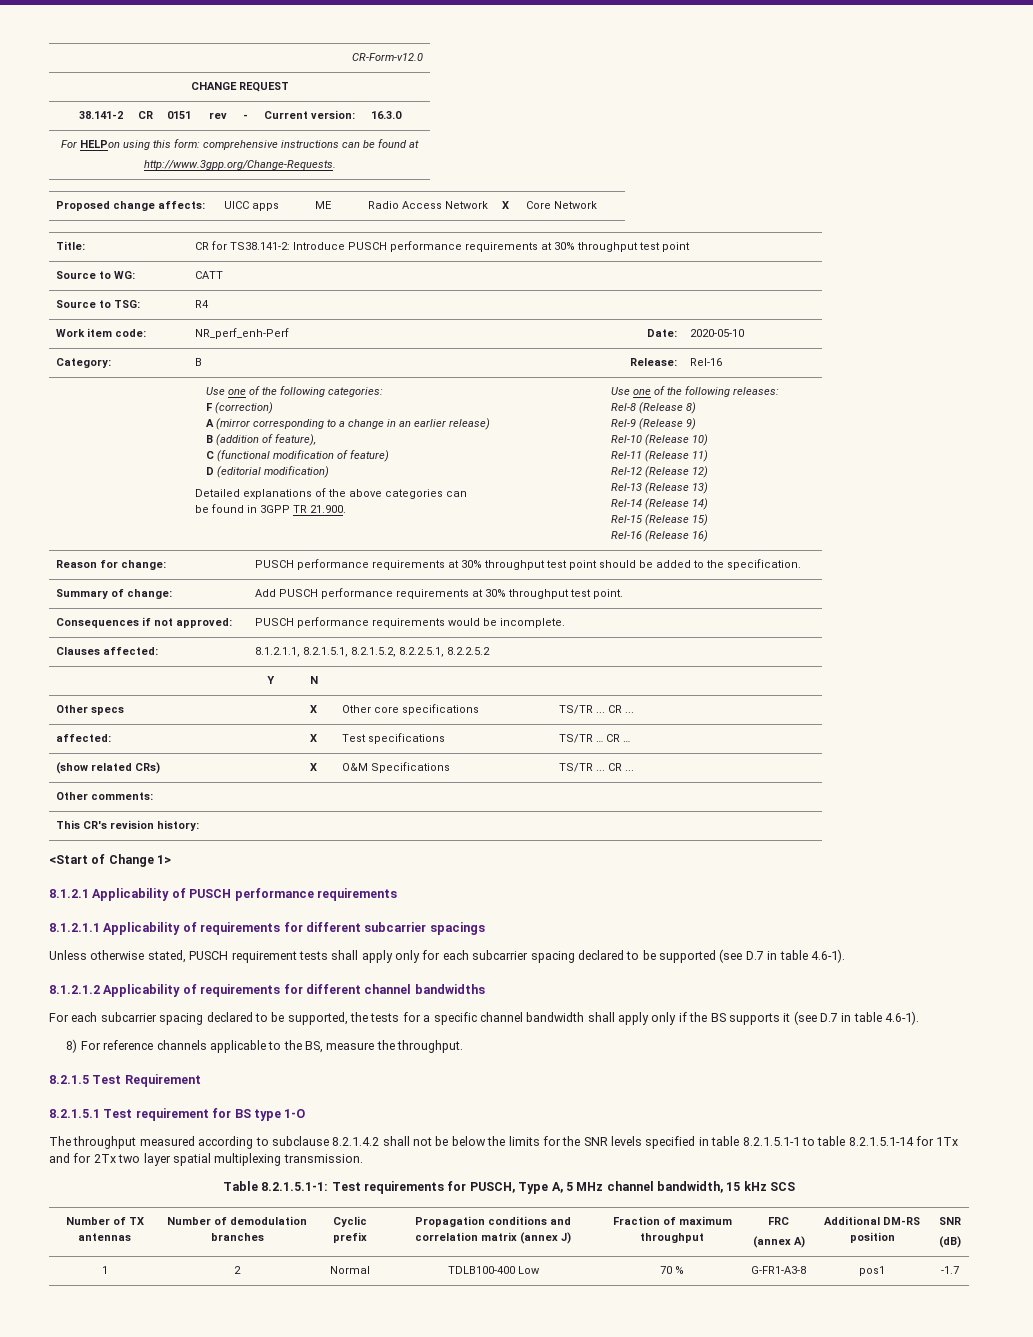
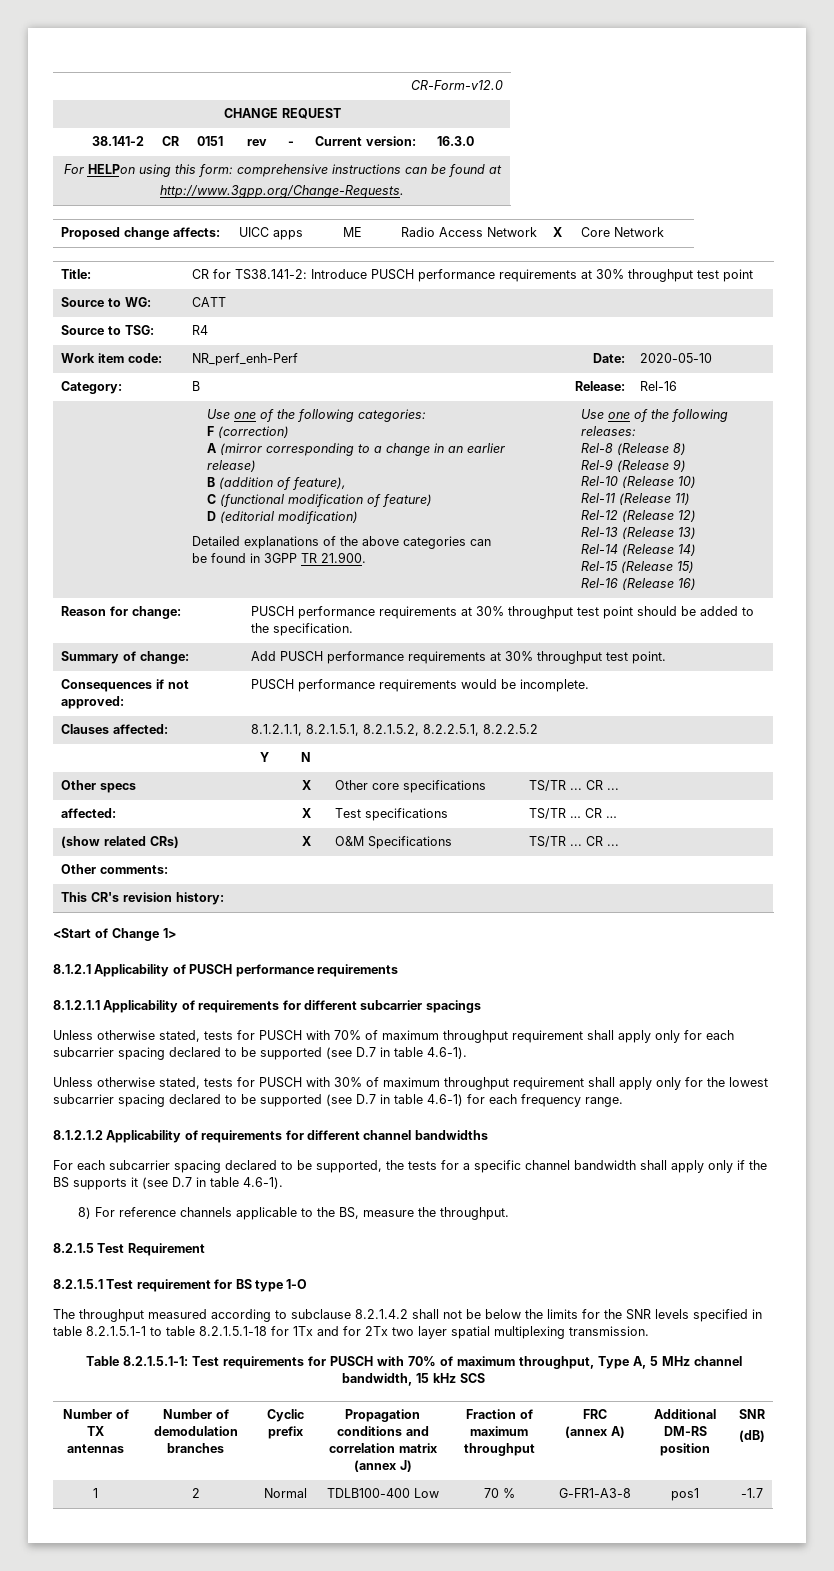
[189,951,328,963] PUSCH requirement tests -> [204,1030,583,1043] tests for PUSCH with 70% of maximum throughput requirement
(845, 956) none -> [53,1077,768,1090] [53,1094,623,1107] // Unless otherwise stated, tests for PUSCH with 30% of maximum throughput requirement shall apply only for the lowest subcarrier spacing declared to be supported (see D.7 in table 4.6-1) for each frequency range.
[848,1137,914,1146] 8.2.1.5.1-14 -> [199,1326,267,1336] 8.2.1.5.1-18
[469,1182,515,1193] PUSCH, -> [329,1356,594,1369] PUSCH with 70% of maximum throughput,

